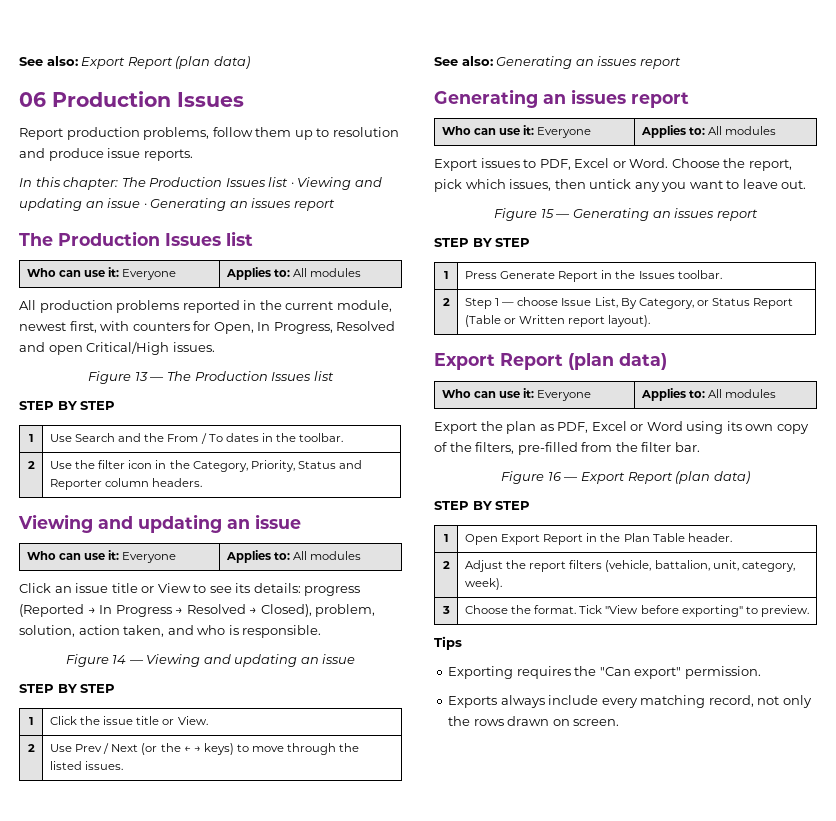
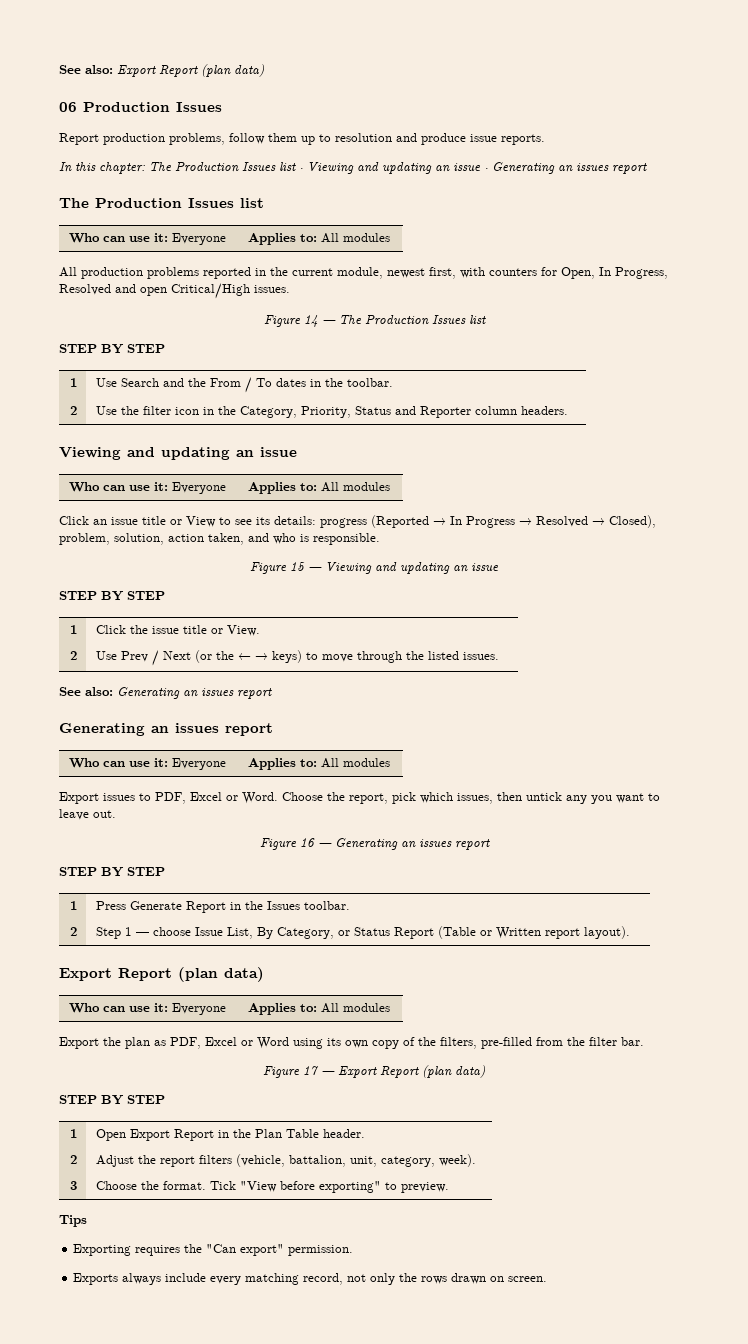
[134,372,148,381] 13 -> [303,315,318,327] 14
[112,655,127,664] 14 -> [290,562,305,571] 15
[540,209,554,218] 15 -> [299,838,315,847] 16
[547,472,561,481] 16 -> [303,1066,319,1075] 17

